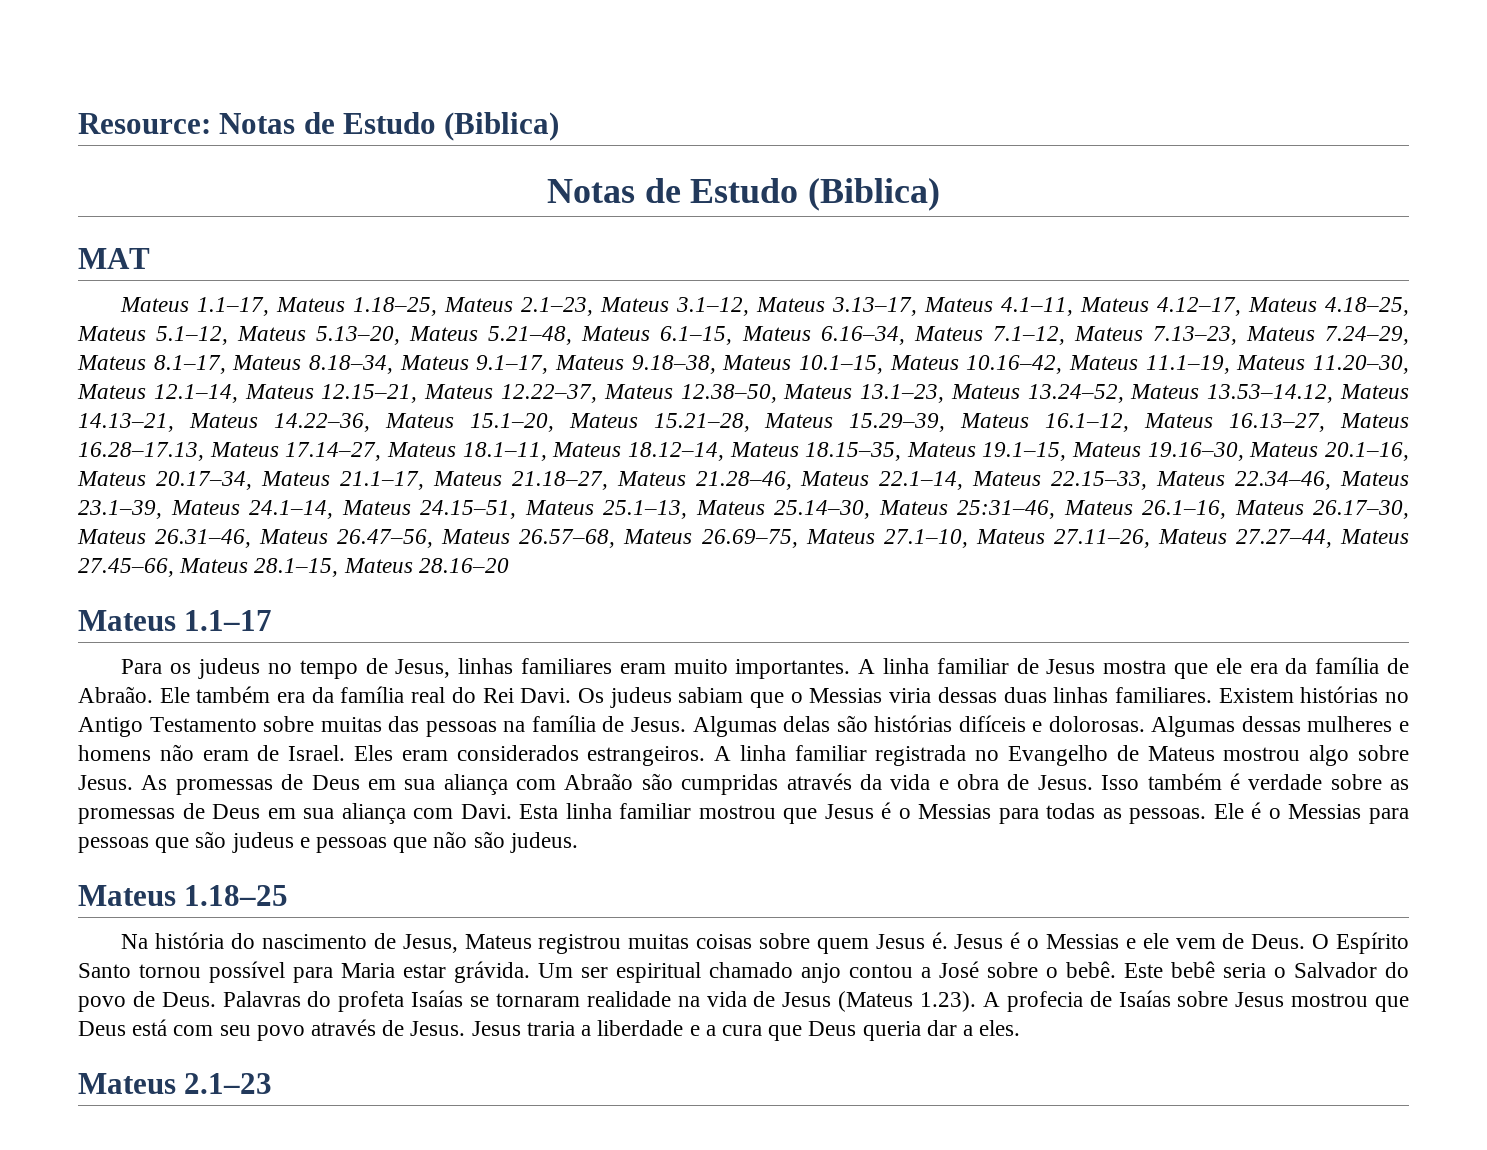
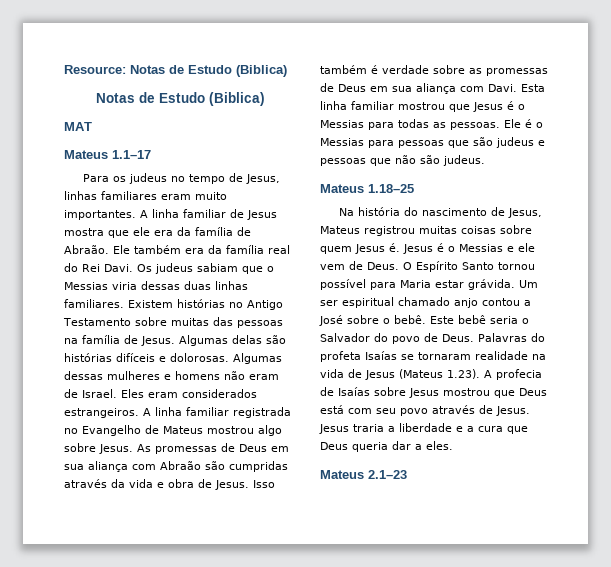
[120,297,1409,316] [77,326,1409,345] [77,355,1409,374] [77,384,1409,403] [78,413,1409,432] [78,442,1409,461] [77,471,1409,490] [78,500,1409,519] [77,529,1410,548] [78,558,509,577] // Mateus 1.1–17, Mateus 1.18–25, Mateus 2.1–23, Mateus 3.1–12, Mateus 3.13–17, Mateus 4.1–11, Mateus 4.12–17, Mateus 4.18–25, Mateus 5.1–12, Mateus 5.13–20, Mateus 5.21–48, Mateus 6.1–15, Mateus 6.16–34, Mateus 7.1–12, Mateus 7.13–23, Mateus 7.24–29, Mateus 8.1–17, Mateus 8.18–34, Mateus 9.1–17, Mateus 9.18–38, Mateus 10.1–15, Mateus 10.16–42, Mateus 11.1–19, Mateus 11.20–30, Mateus 12.1–14, Mateus 12.15–21, Mateus 12.22–37, Mateus 12.38–50, Mateus 13.1–23, Mateus 13.24–52, Mateus 13.53–14.12, Mateus 14.13–21, Mateus 14.22–36, Mateus 15.1–20, Mateus 15.21–28, Mateus 15.29–39, Mateus 16.1–12, Mateus 16.13–27, Mateus 16.28–17.13, Mateus 17.14–27, Mateus 18.1–11, Mateus 18.12–14, Mateus 18.15–35, Mateus 19.1–15, Mateus 19.16–30, Mateus 20.1–16, Mateus 20.17–34, Mateus 21.1–17, Mateus 21.18–27, Mateus 21.28–46, Mateus 22.1–14, Mateus 22.15–33, Mateus 22.34–46, Mateus 23.1–39, Mateus 24.1–14, Mateus 24.15–51, Mateus 25.1–13, Mateus 25.14–30, Mateus 25:31–46, Mateus 26.1–16, Mateus 26.17–30, Mateus 26.31–46, Mateus 26.47–56, Mateus 26.57–68, Mateus 26.69–75, Mateus 27.1–10, Mateus 27.11–26, Mateus 27.27–44, Mateus 27.45–66, Mateus 28.1–15, Mateus 28.16–20 -> (92, 126) none

